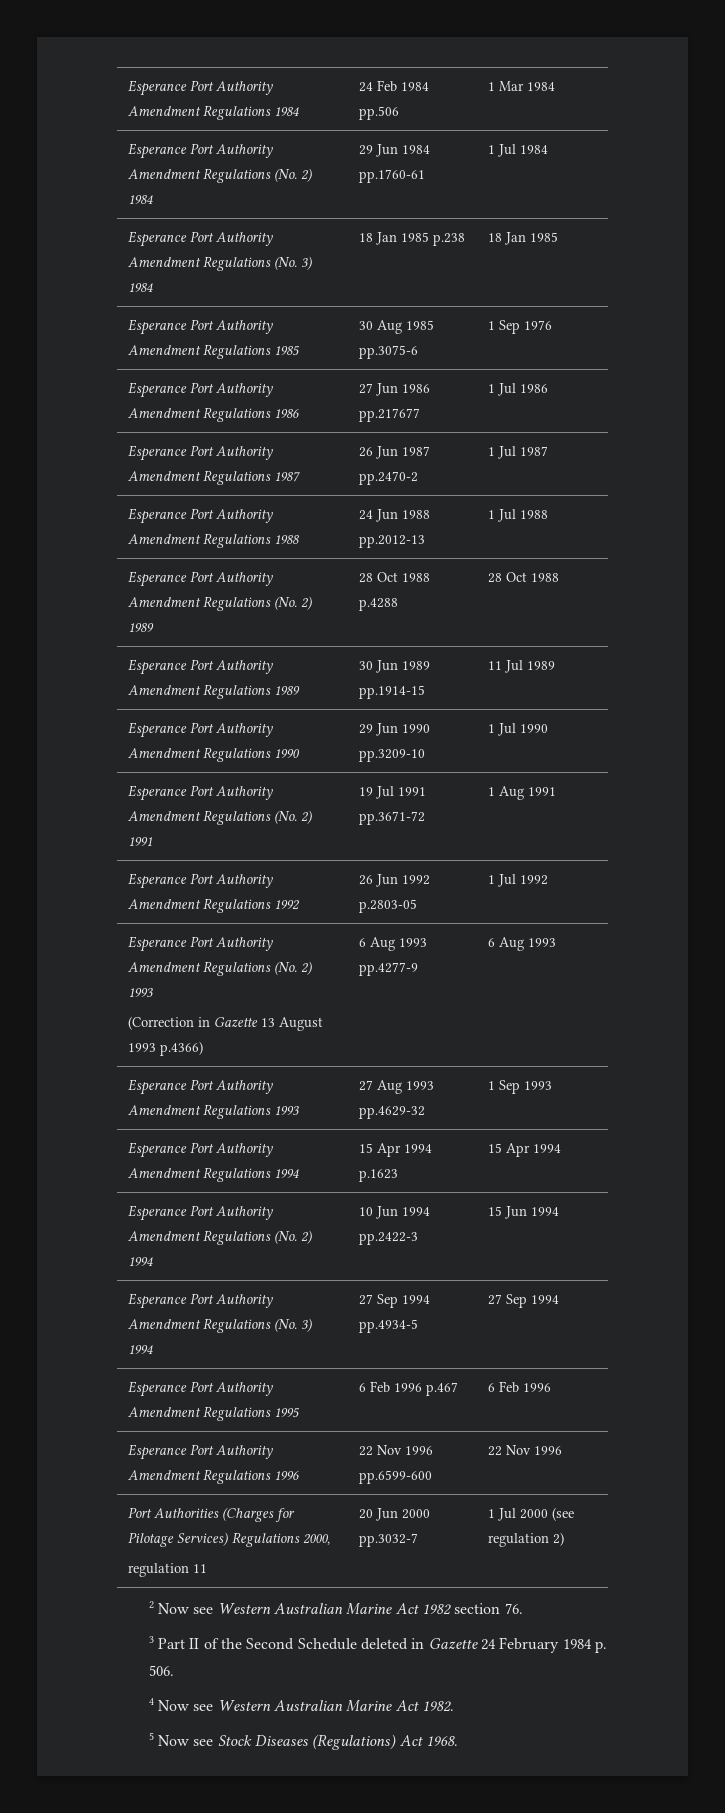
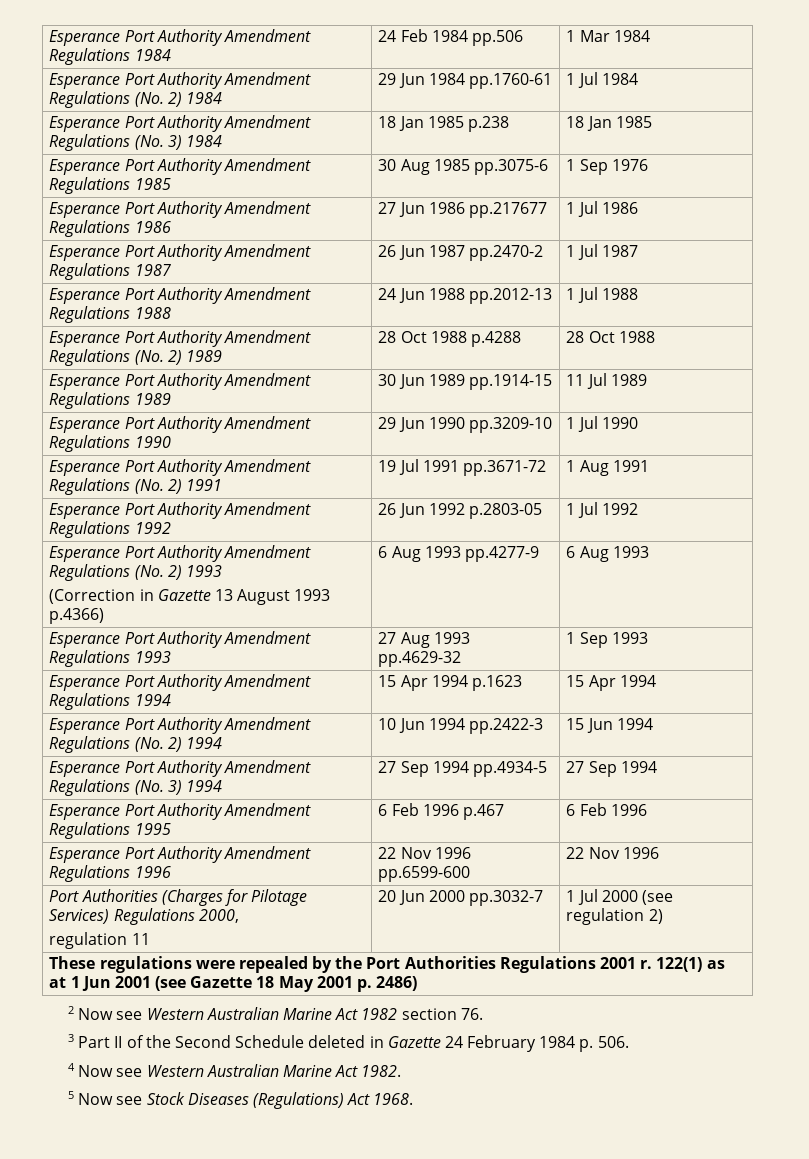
(565, 1539) none -> [49,956,725,973] [49,976,418,992] // These regulations were repealed by the Port Authorities Regulations 2001 r. 122(1) as at 1 Jun 2001 (see Gazette 18 May 2001 p. 2486)

